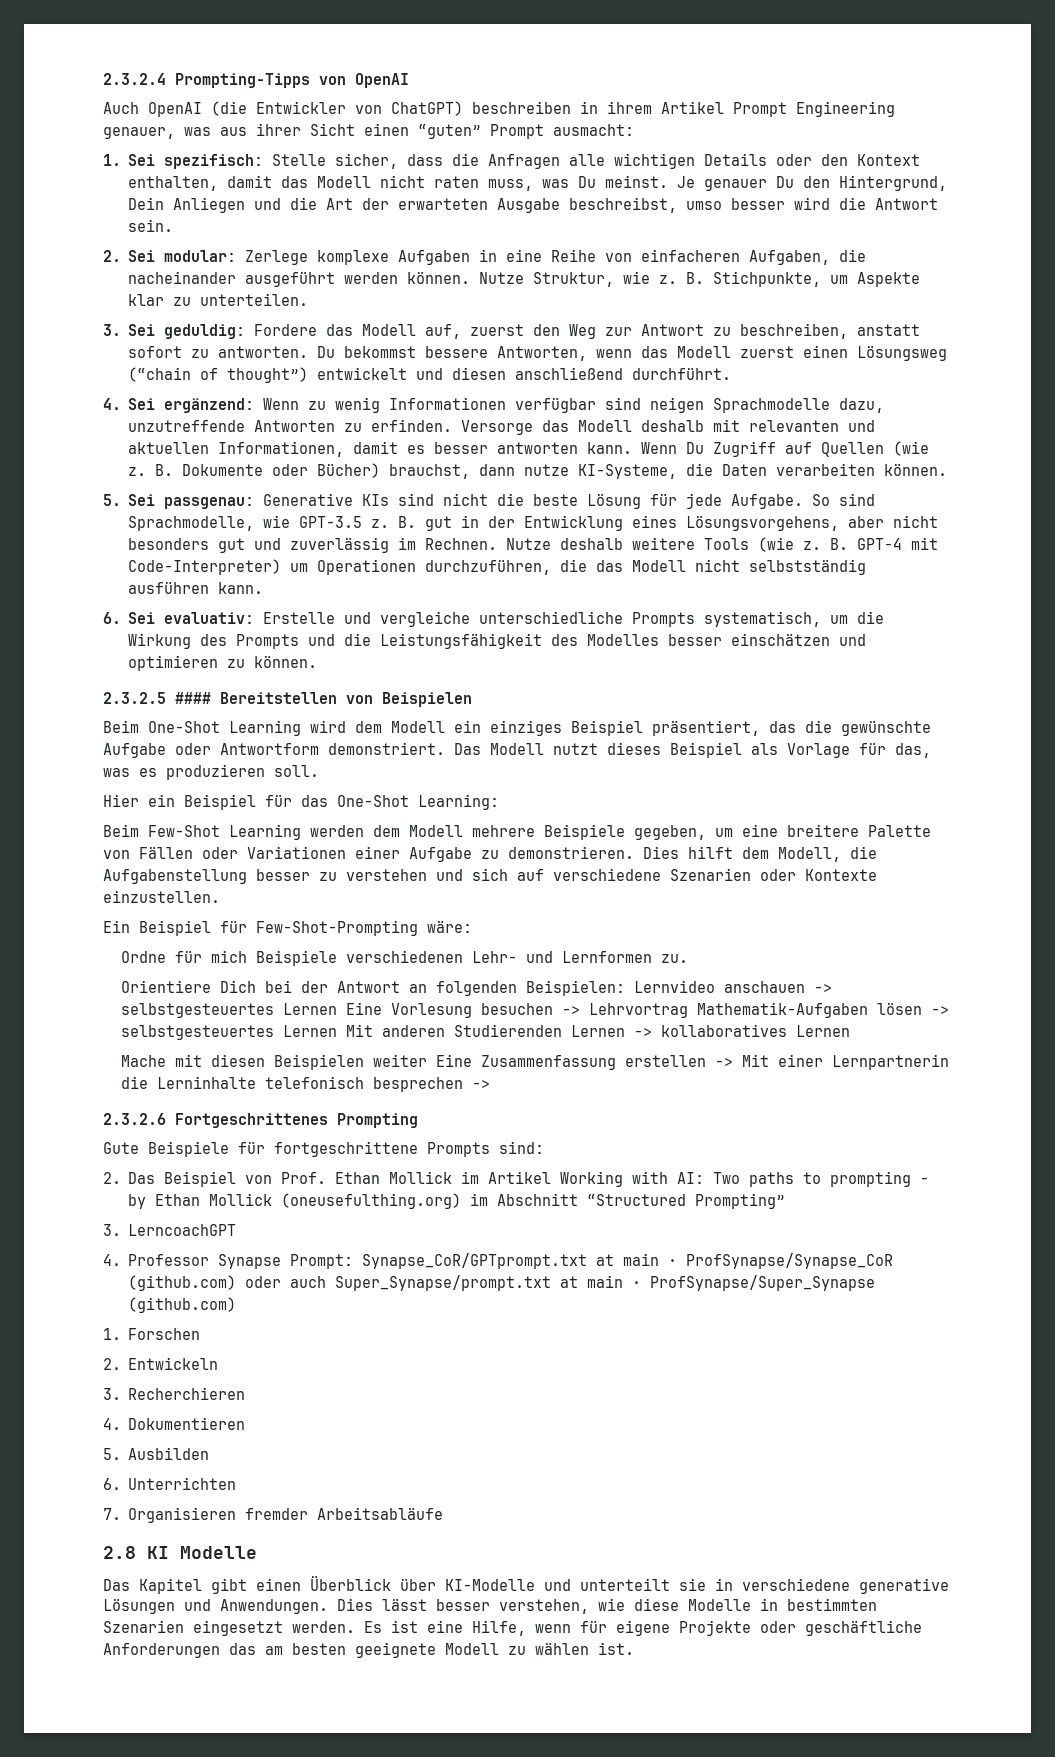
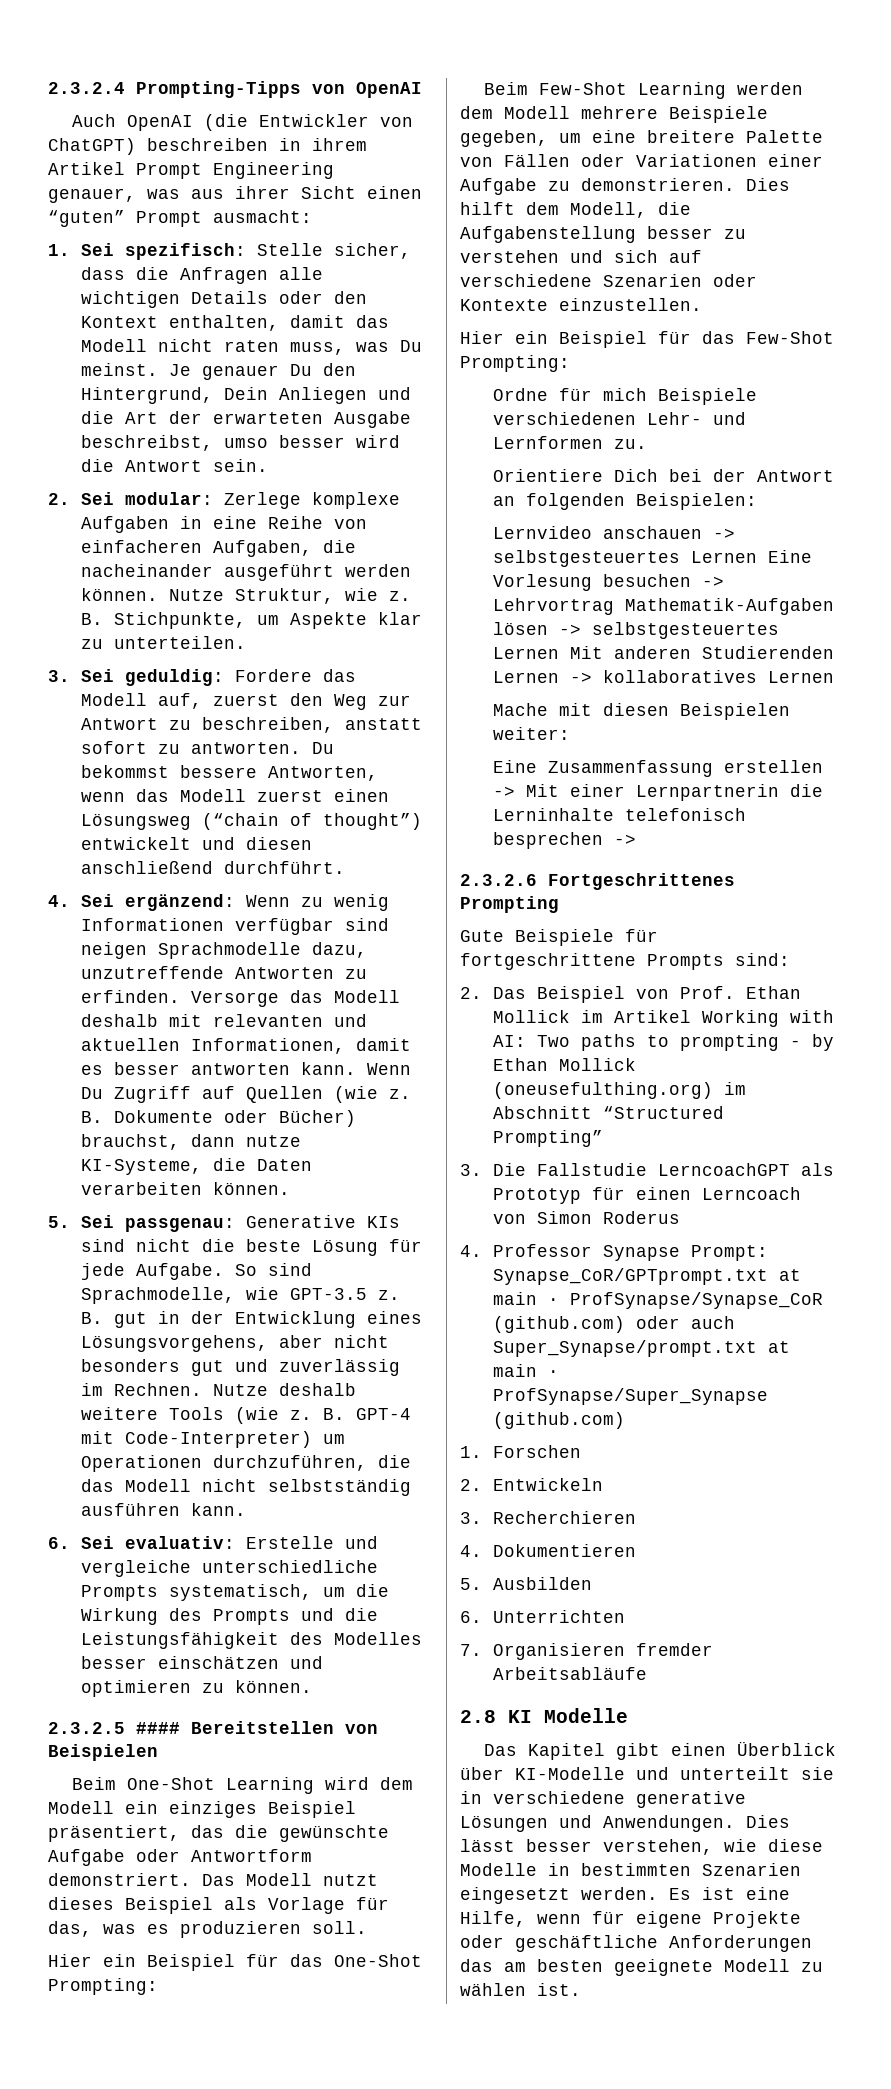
[418,794,499,810] Learning: -> [48,1978,158,1995] Prompting:
[103,920,472,936] Ein Beispiel für Few-Shot-Prompting wäre: -> [460,331,834,348] [460,355,570,372] Hier ein Beispiel für das Few-Shot Prompting:
(625, 988) none -> (757, 501) //
[372,1054,427,1067] weiter -> [492,727,570,740] weiter: //
(121, 1230) none -> [492,1163,647,1176] Die Fallstudie
(237, 1230) none -> [800,1163,834,1176] [492,1187,801,1204] [492,1211,680,1224] als Prototyp für einen Lerncoach von Simon Roderus

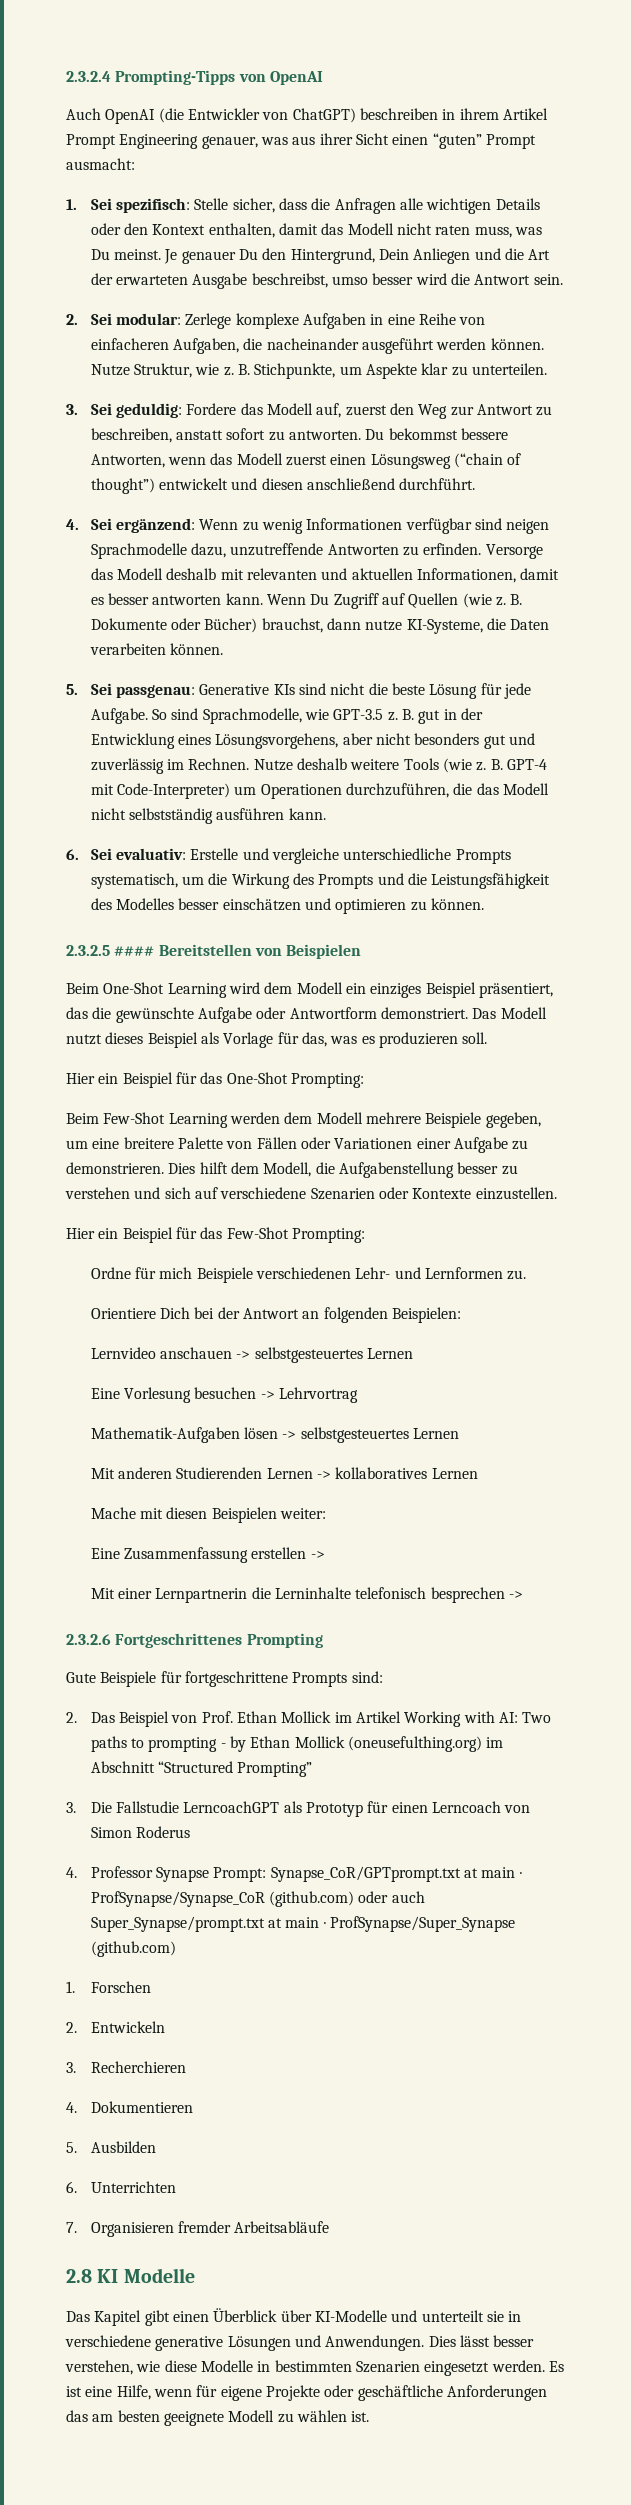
(757, 557) none -> (414, 1353) //
(614, 606) none -> (359, 1395) //
(559, 653) none -> (460, 1433) //
(515, 791) none -> (325, 1555) //

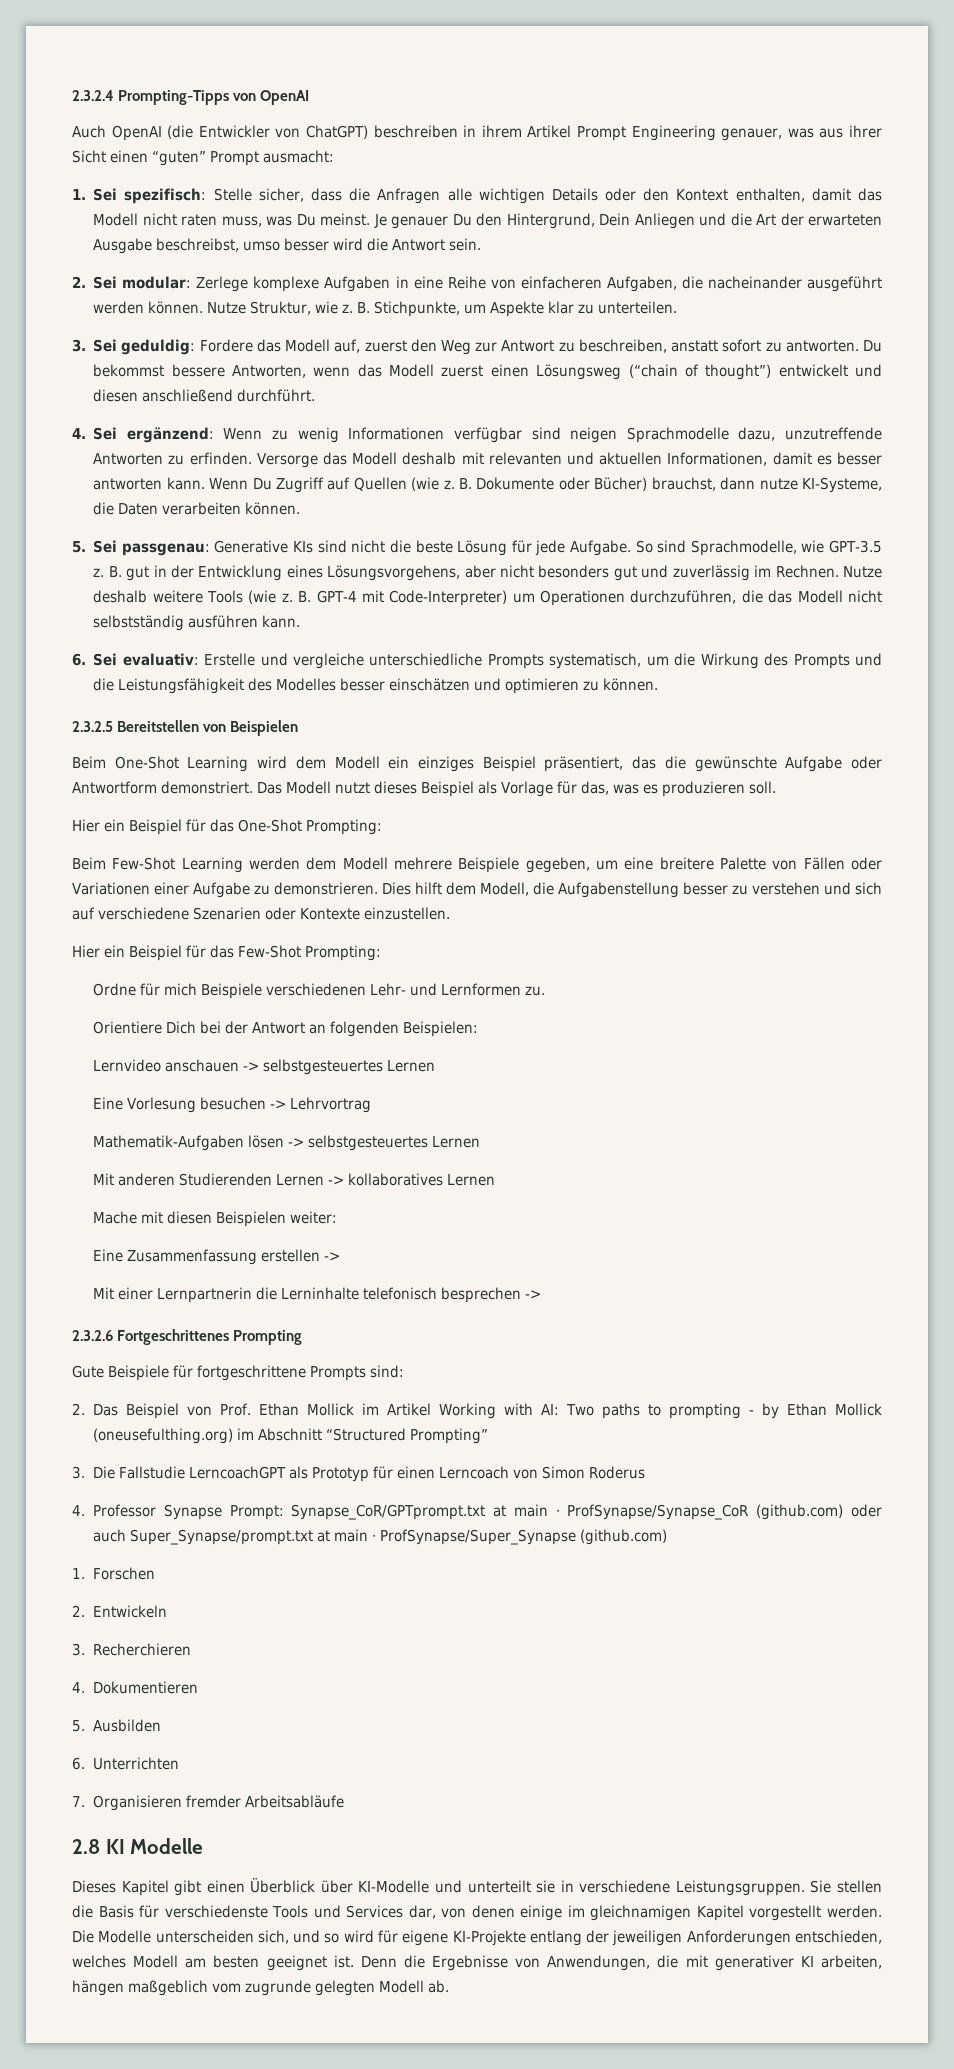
[114,946,155,956] #### -> (113, 726) none
[66,2311,90,2322] Das -> [72,1880,116,1893] Dieses
[155,2335,535,2351] [65,2360,564,2376] [66,2385,547,2401] [66,2410,370,2426] generative Lösungen und Anwendungen. Dies lässt besser verstehen, wie diese Modelle in bestimmten Szenarien eingesetzt werden. Es ist eine Hilfe, wenn für eigene Projekte oder geschäftliche Anforderungen das am besten geeignete Modell zu wählen ist. -> [675,1880,882,1896] [72,1905,882,1921] [72,1930,883,1946] [72,1955,882,1971] [72,1980,449,1996] Leistungsgruppen. Sie stellen die Basis für verschiedenste Tools und Services dar, von denen einige im gleichnamigen Kapitel vorgestellt werden. Die Modelle unterscheiden sich, und so wird für eigene KI-Projekte entlang der jeweiligen Anforderungen entschieden, welches Modell am besten geeignet ist. Denn die Ergebnisse von Anwendungen, die mit generativer KI arbeiten, hängen maßgeblich vom zugrunde gelegten Modell ab.

